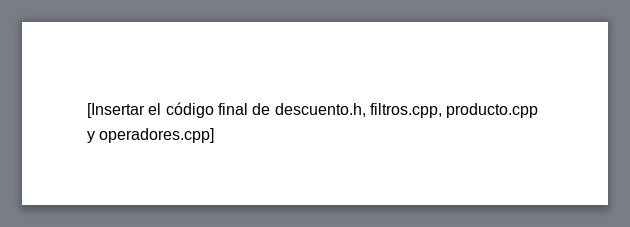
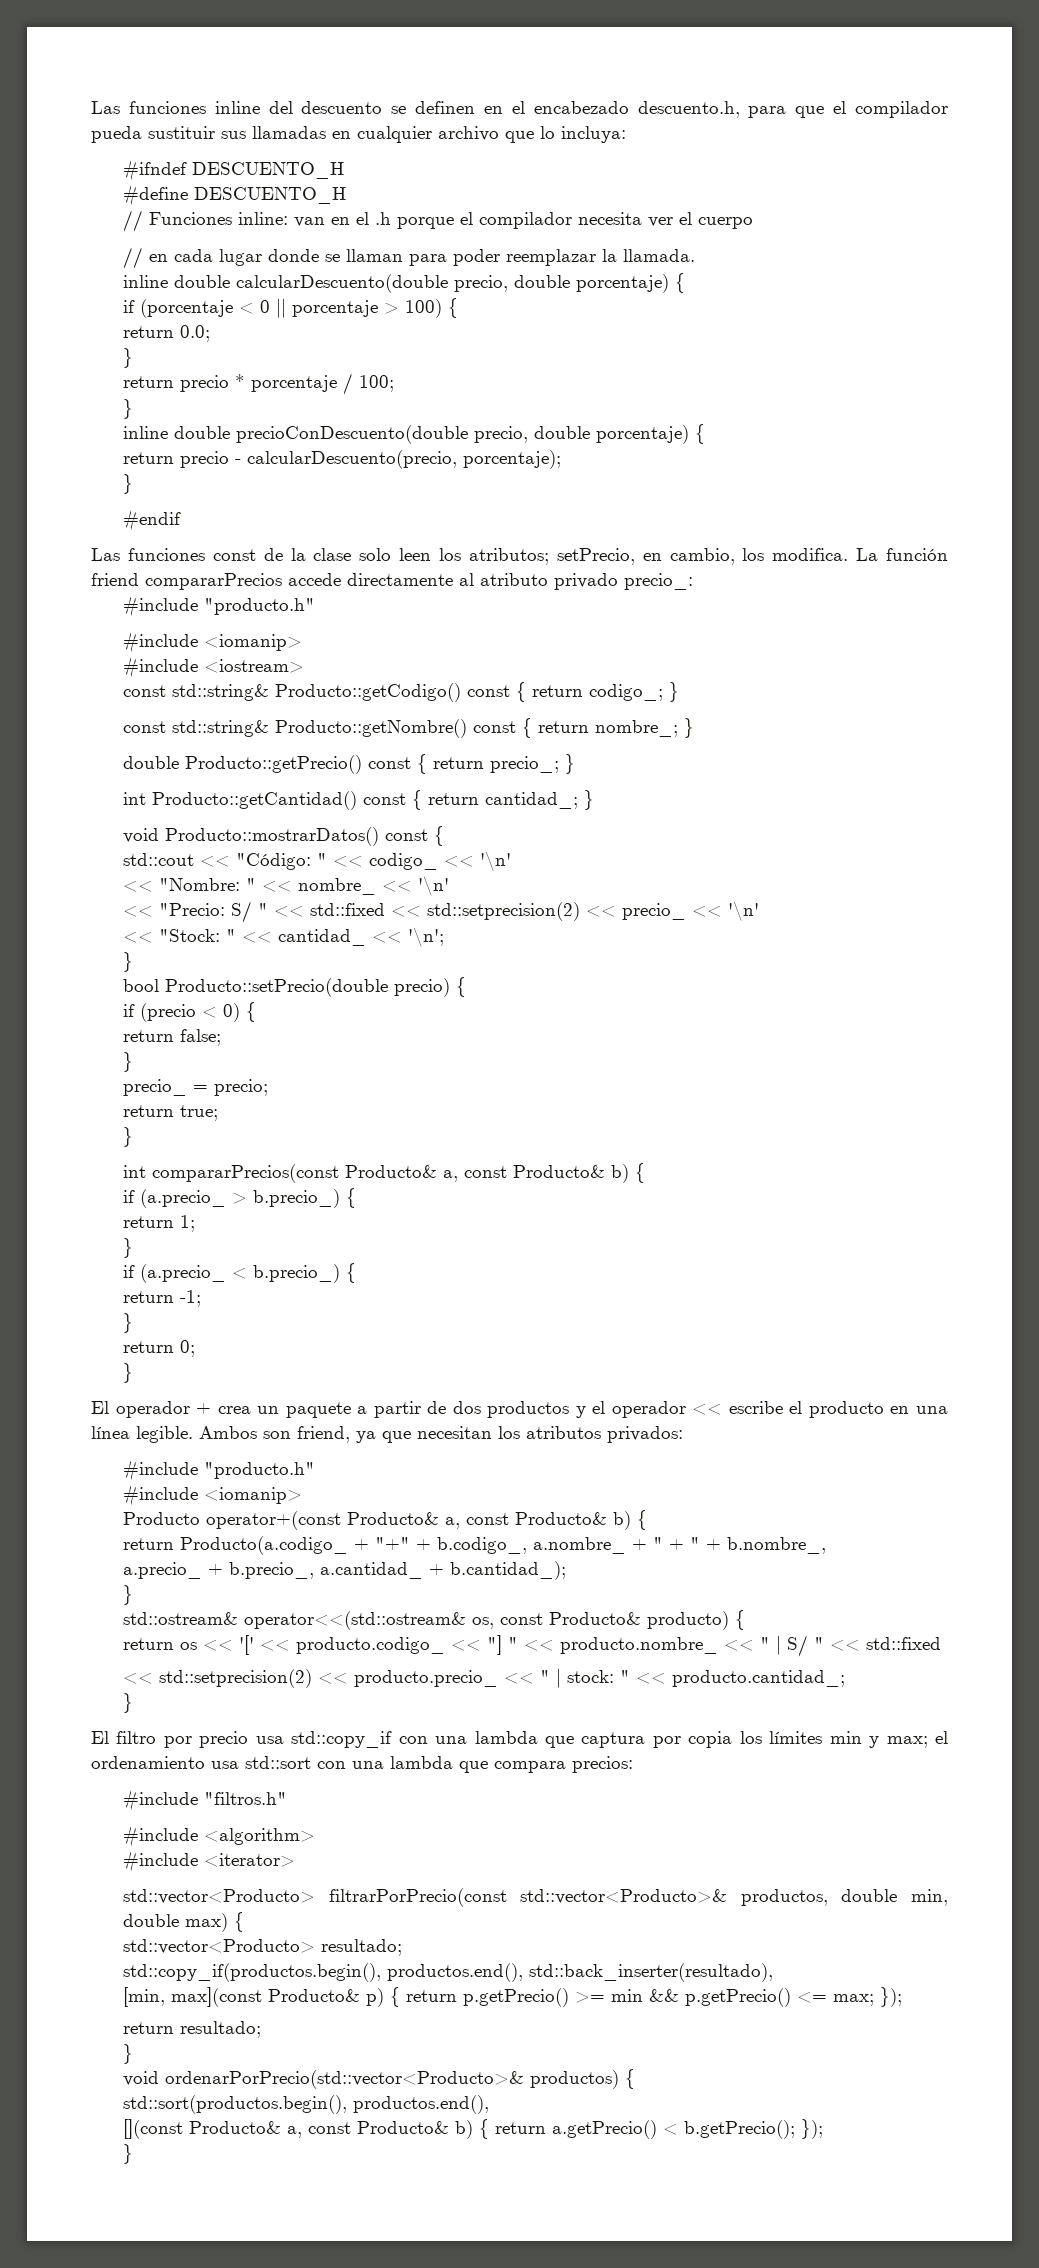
[87,102,539,118] [87,128,215,143] [Insertar el código final de descuento.h, filtros.cpp, producto.cpp y operadores.cpp] -> [91,101,948,118] [91,126,626,143] [123,160,345,181] [123,185,347,206] [123,210,754,232] [123,247,696,269] [123,273,686,293] [123,298,459,318] [123,325,211,342] [123,348,134,368] [123,373,395,395] [123,399,134,419] [123,424,706,444] [123,450,562,469] [123,474,134,494] [123,510,182,531] [91,548,948,565] [91,573,693,590] [123,596,316,617] [123,632,303,653] [123,657,305,678] [123,682,680,702] [123,718,695,738] [123,754,576,774] [123,790,595,810] [123,826,445,846] [123,851,512,871] [123,876,450,896] [123,901,760,923] [123,927,445,947] [123,952,134,972] [123,977,467,997] [123,1002,257,1022] [123,1029,222,1046] [123,1052,134,1072] [123,1079,269,1096] [123,1105,219,1121] [123,1127,134,1147] [123,1163,646,1183] [123,1188,357,1208] [123,1215,196,1232] [123,1238,134,1258] [123,1263,357,1283] [123,1290,202,1307] [123,1313,134,1333] [123,1340,196,1357] [123,1363,134,1383] [91,1401,948,1418] [91,1426,683,1443] [123,1460,316,1481] [123,1485,303,1506] [123,1510,648,1530] [123,1536,827,1555] [123,1561,567,1580] [123,1585,134,1605] [123,1610,746,1630] [123,1635,942,1657] [123,1668,846,1688] [123,1693,134,1713] [91,1731,949,1748] [91,1756,633,1773] [123,1790,288,1811] [123,1826,316,1847] [123,1851,296,1872] [123,1888,948,1907] [123,1912,245,1932] [123,1939,403,1956] [123,1963,774,1982] [123,1987,903,2007] [123,2021,262,2038] [123,2044,134,2064] [123,2069,636,2089] [123,2095,490,2114] [123,2119,824,2139] [123,2144,134,2164] Las funciones inline del descuento se definen en el encabezado descuento.h, para que el compilador pueda sustituir sus llamadas en cualquier archivo que lo incluya: // #ifndef DESCUENTO_H // #define DESCUENTO_H // // Funciones inline: van en el .h porque el compilador necesita ver el cuerpo // // en cada lugar donde se llaman para poder reemplazar la llamada. // inline double calcularDescuento(double precio, double porcentaje) { // if (porcentaje < 0 || porcentaje > 100) { // return 0.0; // } // return precio * porcentaje / 100; // } // inline double precioConDescuento(double precio, double porcentaje) { // return precio - calcularDescuento(precio, porcentaje); // } // #endif // Las funciones const de la clase solo leen los atributos; setPrecio, en cambio, los modifica. La función friend compararPrecios accede directamente al atributo privado precio_: // #include "producto.h" // #include <iomanip> // #include <iostream> // const std::string& Producto::getCodigo() const { return codigo_; } // const std::string& Producto::getNombre() const { return nombre_; } // double Producto::getPrecio() const { return precio_; } // int Producto::getCantidad() const { return cantidad_; } // void Producto::mostrarDatos() const { // std::cout << "Código: " << codigo_ << '\n' // << "Nombre: " << nombre_ << '\n' // << "Precio: S/ " << std::fixed << std::setprecision(2) << precio_ << '\n' // << "Stock: " << cantidad_ << '\n'; // } // bool Producto::setPrecio(double precio) { // if (precio < 0) { // return false; // } // precio_ = precio; // return true; // } // int compararPrecios(const Producto& a, const Producto& b) { // if (a.precio_ > b.precio_) { // return 1; // } // if (a.precio_ < b.precio_) { // return -1; // } // return 0; // } // El operador + crea un paquete a partir de dos productos y el operador << escribe el producto en una línea legible. Ambos son friend, ya que necesitan los atributos privados: // #include "producto.h" // #include <iomanip> // Producto operator+(const Producto& a, const Producto& b) { // return Producto(a.codigo_ + "+" + b.codigo_, a.nombre_ + " + " + b.nombre_, // a.precio_ + b.precio_, a.cantidad_ + b.cantidad_); // } // std::ostream& operator<<(std::ostream& os, const Producto& producto) { // return os << '[' << producto.codigo_ << "] " << producto.nombre_ << " | S/ " << std::fixed // << std::setprecision(2) << producto.precio_ << " | stock: " << producto.cantidad_; // } // El filtro por precio usa std::copy_if con una lambda que captura por copia los límites min y max; el ordenamiento usa std::sort con una lambda que compara precios: // #include "filtros.h" // #include <algorithm> // #include <iterator> // std::vector<Producto> filtrarPorPrecio(const std::vector<Producto>& productos, double min, double max) { // std::vector<Producto> resultado; // std::copy_if(productos.begin(), productos.end(), std::back_inserter(resultado), // [min, max](const Producto& p) { return p.getPrecio() >= min && p.getPrecio() <= max; }); // return resultado; // } // void ordenarPorPrecio(std::vector<Producto>& productos) { // std::sort(productos.begin(), productos.end(), // [](const Producto& a, const Producto& b) { return a.getPrecio() < b.getPrecio(); }); // }

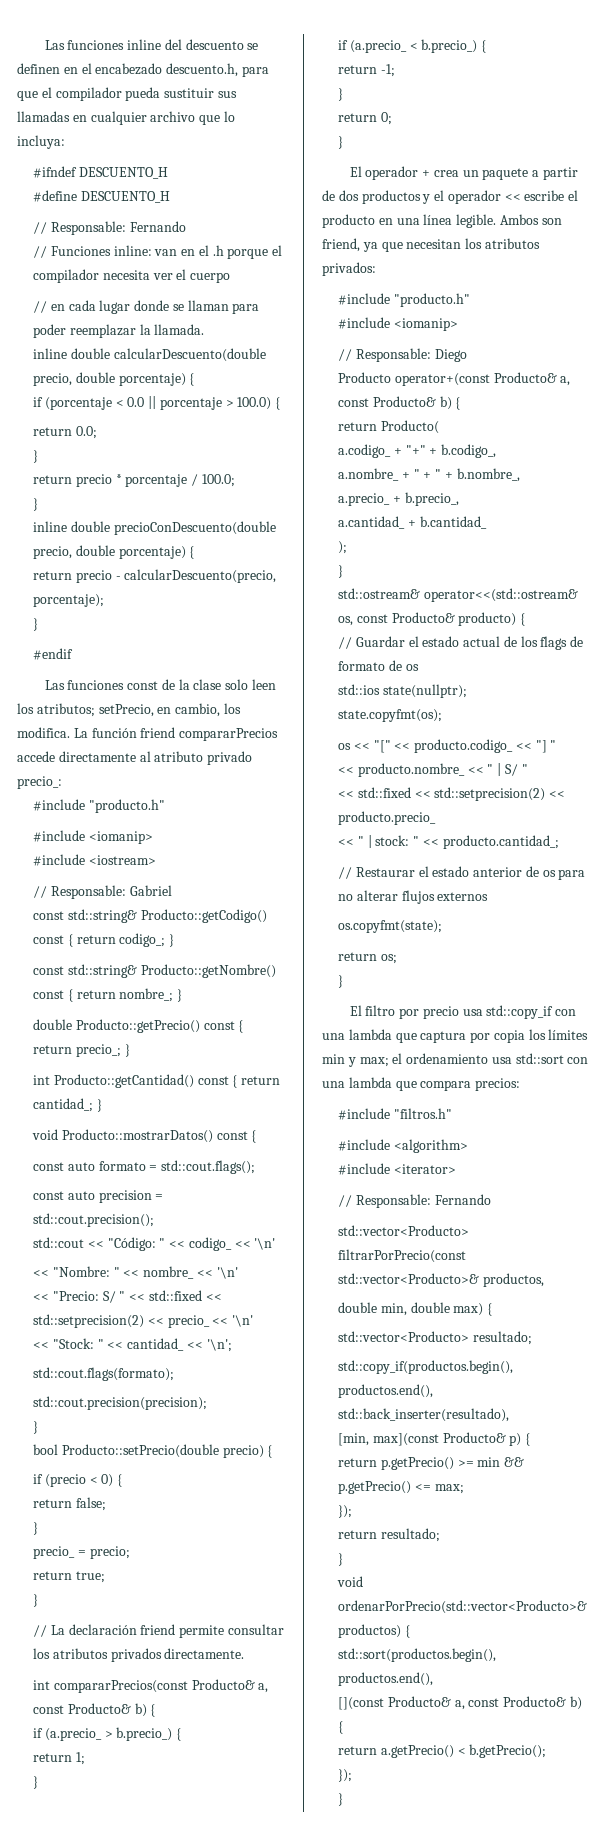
(347, 195) none -> [32,221,186,235] // // Responsable: Fernando
[260,300,271,313] 0 -> [127,397,145,407] 0.0
[405,299,443,318] 100) -> [237,397,272,410] 100.0)
[359,375,395,392] 100; -> [201,474,235,487] 100.0;
(305, 666) none -> [32,885,172,899] // // Responsable: Gabriel
(445, 836) none -> [32,1160,256,1174] [32,1190,164,1203] [32,1213,154,1227] // const auto formato = std::cout.flags(); // const auto precision = std::cout.precision();
(445, 937) none -> [32,1367,174,1381] [32,1396,207,1410] // std::cout.flags(formato); // std::cout.precision(precision);
(134, 1137) none -> [32,1624,284,1638] [32,1648,245,1662] // // La declaración friend permite consultar los atributos privados directamente.
(303, 1495) none -> [337,348,467,362] // // Responsable: Diego
[180,1536,349,1555] Producto(a.codigo_ -> [380,420,439,434] [337,444,391,458] Producto( // a.codigo_
(528, 1545) none -> (497, 451) //
(315, 1570) none -> (459, 499) //
[450,1561,567,1580] b.cantidad_); -> [419,516,487,529] [337,541,347,554] b.cantidad_ // );
[123,1638,175,1650] return -> [337,636,584,650] [337,660,419,671] [337,684,467,698] [337,709,442,722] // Guardar el estado actual de los flags de formato de os // std::ios state(nullptr); // state.copyfmt(os); //
[239,1635,255,1655] '[' -> [373,740,391,753] "["
(519, 1643) none -> (557, 745) //
[830,1637,942,1651] << std::fixed // -> [337,787,411,798] // << std::fixed
(499, 1678) none -> (436, 818) //
(846, 1678) none -> [337,866,586,880] [337,890,489,904] [337,920,442,933] [337,952,397,964] // // Restaurar el estado anterior de os para no alterar flujos externos // os.copyfmt(state); // return os;
(296, 1860) none -> [337,1194,491,1208] // // Responsable: Fernando
(828, 1897) none -> (544, 1280) //
(401, 1997) none -> (531, 1439) //
(875, 2000) none -> (464, 1489) //
(490, 2129) none -> (343, 1727) //
(796, 2129) none -> (547, 1751) //

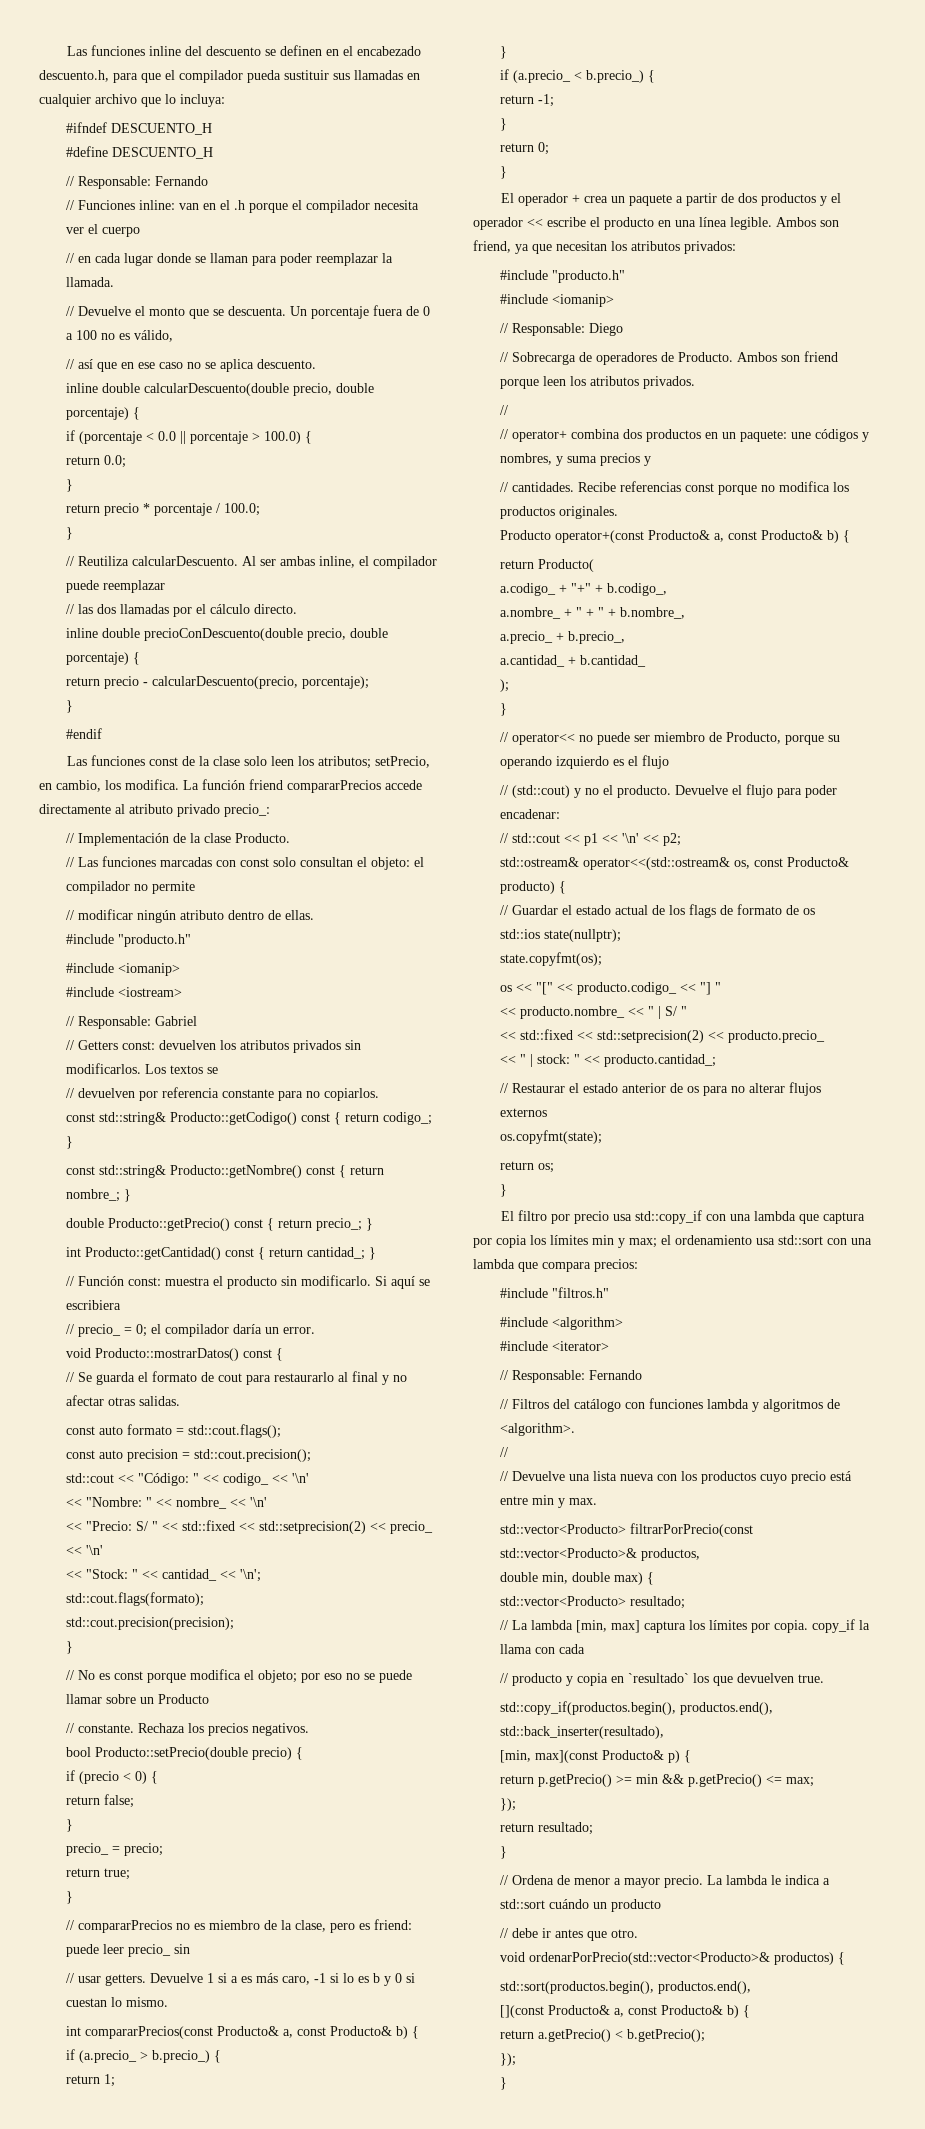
(205, 329) none -> [66,305,431,319] [66,330,174,342] [66,359,317,372] // // Devuelve el monto que se descuenta. Un porcentaje fuera de 0 a 100 no es válido, // // así que en ese caso no se aplica descuento.
(38, 504) none -> [66,556,438,569] [66,580,166,593] [66,604,298,617] // // Reutiliza calcularDescuento. Al ser ambas inline, el compilador puede reemplazar // // las dos llamadas por el cálculo directo.
(62, 782) none -> [66,833,291,846] [66,856,425,870] [66,881,196,894] [66,909,315,923] // // Implementación de la clase Producto. // // Las funciones marcadas con const solo consultan el objeto: el compilador no permite // // modificar ningún atributo dentro de ellas.
(172, 890) none -> [66,1040,362,1053] [66,1063,219,1074] [66,1087,380,1101] // // Getters const: devuelven los atributos privados sin modificarlos. Los textos se // // devuelven por referencia constante para no copiarlos.
[31,1129,257,1143] void Producto::mostrarDatos() const { -> [66,1275,431,1289] [66,1300,122,1310] [66,1324,316,1337] [66,1348,284,1361] [66,1371,408,1385] [66,1395,181,1406] // Función const: muestra el producto sin modificarlo. Si aquí se escribiera // // precio_ = 0; el compilador daría un error. // void Producto::mostrarDatos() const { // // Se guarda el formato de cout para restaurarlo al final y no afectar otras salidas.
(38, 1427) none -> [66,1669,413,1683] [66,1694,210,1704] [66,1723,310,1736] // // No es const porque modifica el objeto; por eso no se puede llamar sobre un Producto // // constante. Rechaza los precios negativos.
[50,1624,284,1638] [32,1648,245,1662] La declaración friend permite consultar los atributos privados directamente. -> [78,1919,413,1933] [66,1944,191,1957] [66,1973,416,1986] [66,1997,169,2007] compararPrecios no es miembro de la clase, pero es friend: puede leer precio_ sin // // usar getters. Devuelve 1 si a es más caro, -1 si lo es b y 0 si cuestan lo mismo.
(467, 355) none -> [500,351,839,365] [500,376,696,389] [500,405,509,415] [500,429,870,442] [500,453,652,466] [500,481,850,495] [500,506,619,519] // // Sobrecarga de operadores de Producto. Ambos son friend porque leen los atributos privados. // // // // operator+ combina dos productos en un paquete: une códigos y nombres, y suma precios y // // cantidades. Recibe referencias const porque no modifica los productos originales.
(343, 571) none -> [500,732,841,745] [500,755,670,769] [500,784,838,798] [500,809,561,819] [500,833,682,846] // // operator<< no puede ser miembro de Producto, porque su operando izquierdo es el flujo // // (std::cout) y no el producto. Devuelve el flujo para poder encadenar: // // std::cout << p1 << '\n' << p2;
(491, 1199) none -> [500,1398,841,1412] [500,1423,576,1436] [500,1447,509,1457] [500,1471,853,1484] [500,1495,598,1508] // // Filtros del catálogo con funciones lambda y algoritmos de <algorithm>. // // // // Devuelve una lista nueva con los productos cuyo precio está entre min y max.
(532, 1338) none -> [500,1619,871,1633] [500,1644,586,1654] [500,1673,825,1686] // // La lambda [min, max] captura los límites por copia. copy_if la llama con cada // // producto y copia en `resultado` los que devuelven true.
(343, 1559) none -> [500,1875,831,1888] [500,1899,662,1912] [500,1928,639,1941] // // Ordena de menor a mayor precio. La lambda le indica a std::sort cuándo un producto // // debe ir antes que otro.

